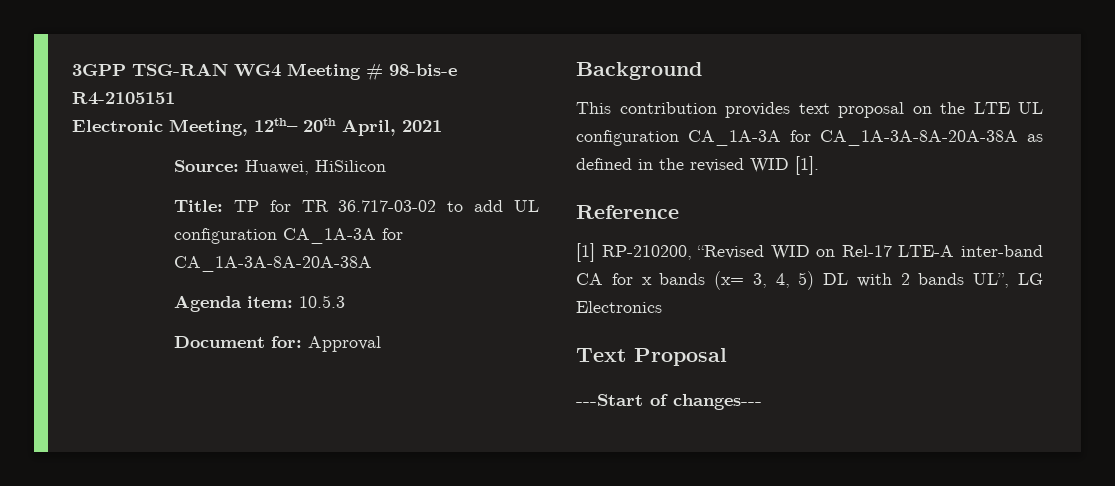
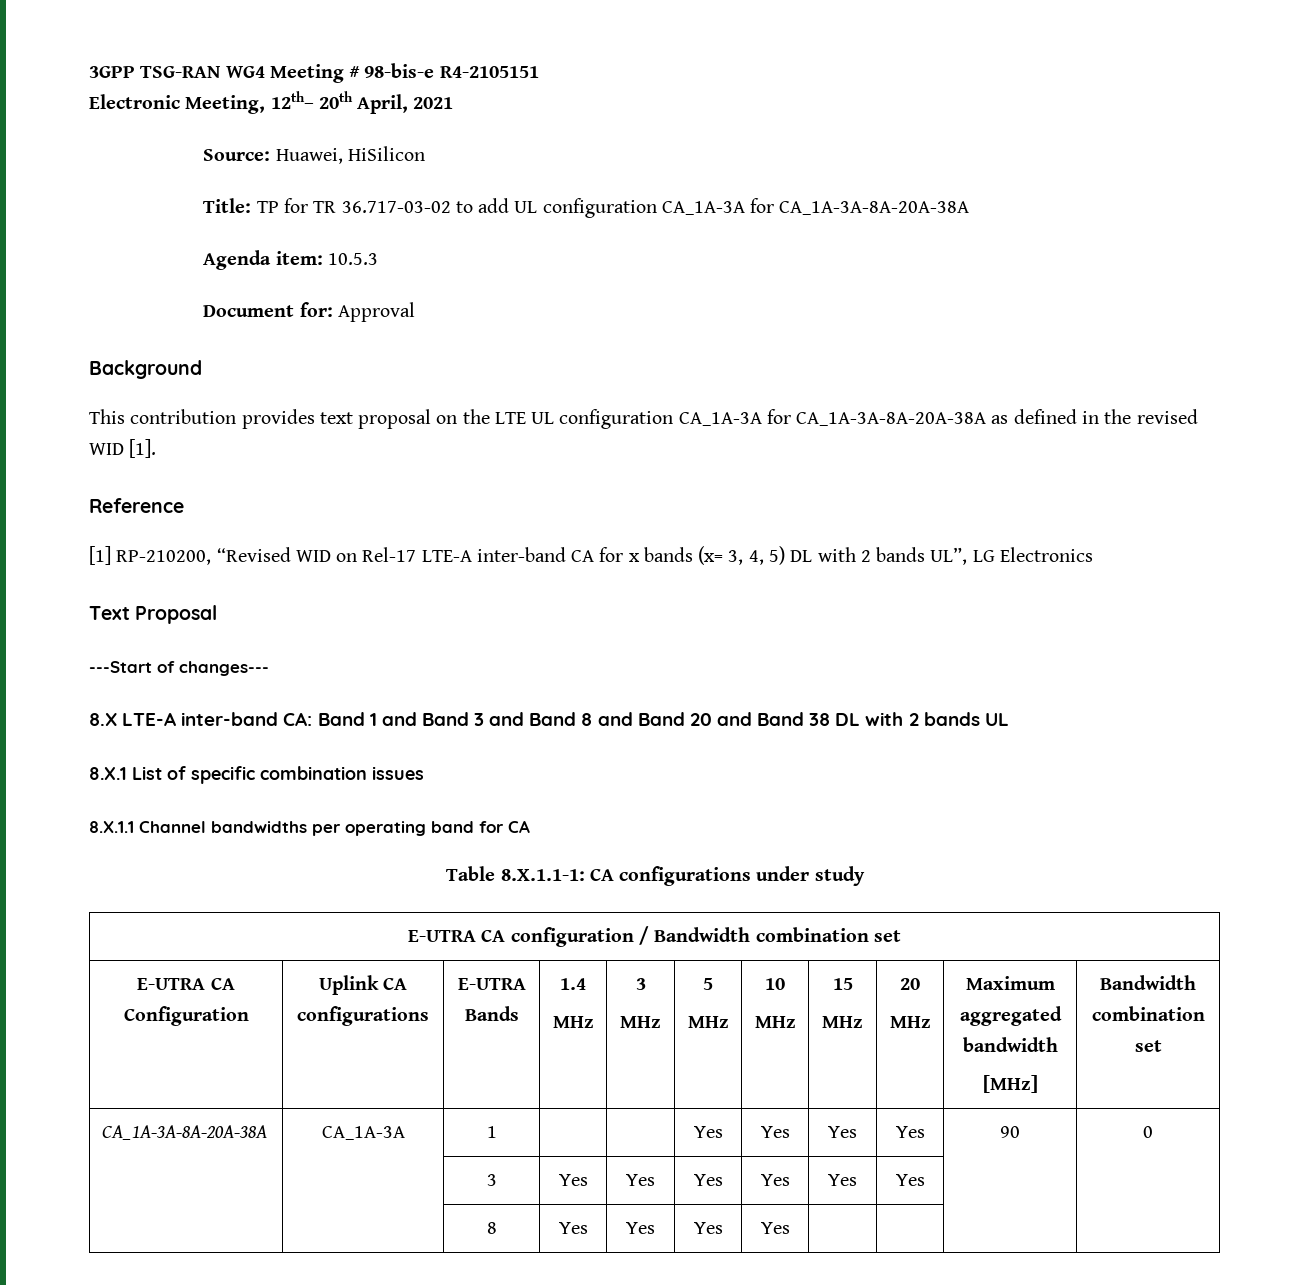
(762, 402) none -> [89,712,1009,726] [89,766,424,784] [89,820,530,836] [446,866,865,886] [408,926,901,947] [137,977,235,990] [123,1006,249,1026] [318,975,408,995] [297,1006,429,1026] [457,978,526,990] [464,1006,519,1021] [560,978,586,990] [552,1016,594,1028] [635,978,646,990] [620,1016,661,1028] [703,978,713,990] [687,1016,729,1028] [765,978,785,990] [754,1016,796,1028] [832,978,853,990] [822,1016,863,1028] [900,978,920,990] [889,1016,931,1028] [965,976,1055,990] [959,1006,1062,1026] [962,1037,1058,1052] [982,1075,1038,1093] [1100,975,1196,990] [1091,1006,1205,1021] [1134,1040,1162,1052] [101,1125,267,1140] [321,1126,405,1140] [486,1126,497,1138] [693,1126,723,1138] [760,1126,790,1138] [828,1126,857,1138] [895,1126,925,1138] [1000,1126,1020,1138] [1143,1126,1153,1138] [486,1174,497,1186] [558,1174,588,1186] [626,1174,655,1186] [693,1174,723,1186] [760,1174,790,1186] [828,1174,857,1186] [895,1174,925,1186] [486,1222,497,1234] [558,1222,588,1234] [626,1222,655,1234] [693,1222,723,1234] [760,1222,790,1234] // 8.X LTE-A inter-band CA: Band 1 and Band 3 and Band 8 and Band 20 and Band 38 DL with 2 bands UL // 8.X.1 List of specific combination issues // 8.X.1.1 Channel bandwidths per operating band for CA // Table 8.X.1.1-1: CA configurations under study // E-UTRA CA configuration / Bandwidth combination set // E-UTRA CA Configuration | Uplink CA configurations | E-UTRA Bands | 1.4 // MHz | 3 // MHz | 5 // MHz | 10 // MHz | 15 // MHz | 20 // MHz | Maximum aggregated bandwidth // [MHz] | Bandwidth combination set // CA_1A-3A-8A-20A-38A | CA_1A-3A | 1 | | | Yes | Yes | Yes | Yes | 90 | 0 // | | 3 | Yes | Yes | Yes | Yes | Yes | Yes | | // | | 8 | Yes | Yes | Yes | Yes | | | |

